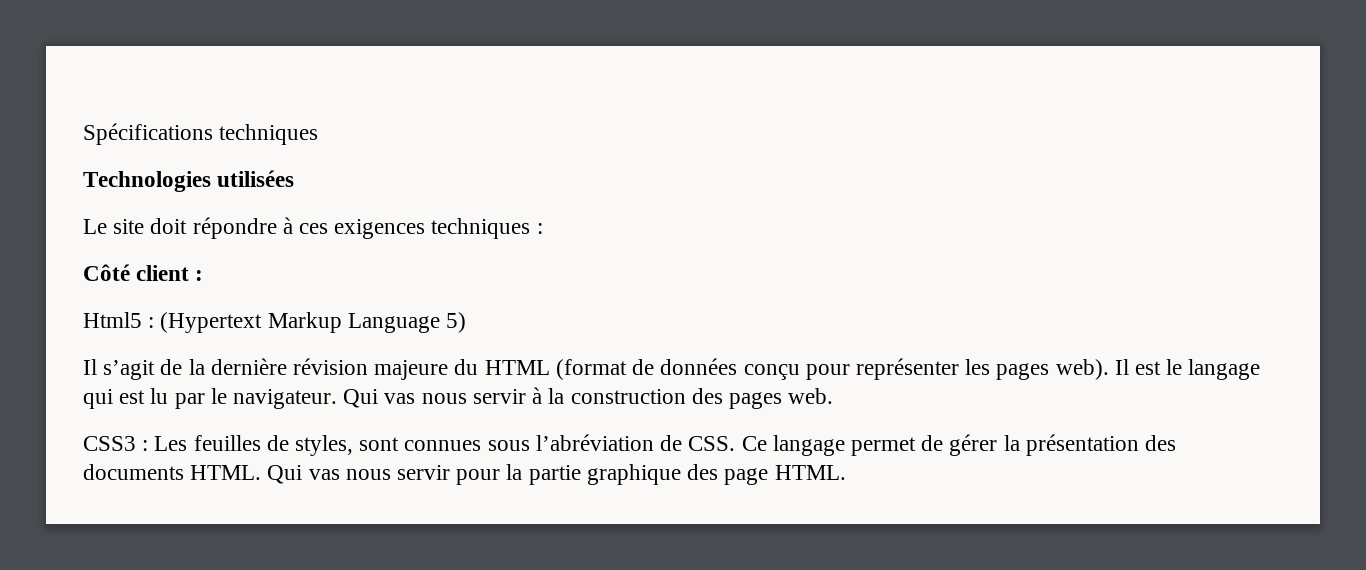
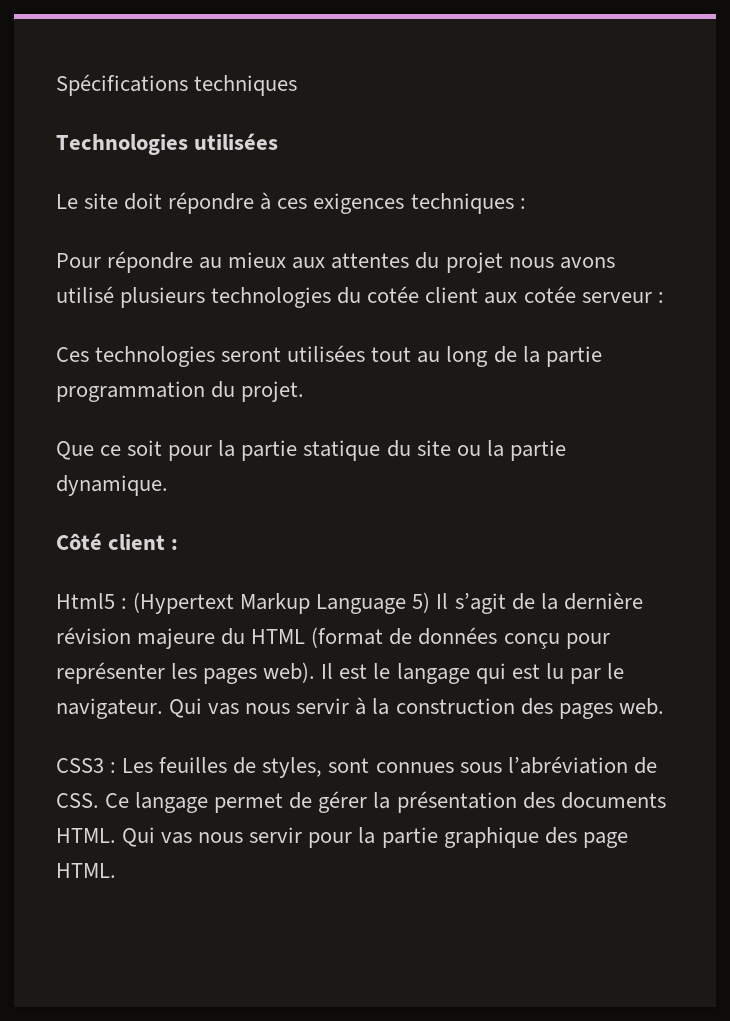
(543, 228) none -> [56,251,615,273] [56,286,664,308] [56,345,602,367] [56,381,305,402] [56,440,566,461] [56,475,168,496] // Pour répondre au mieux aux attentes du projet nous avons utilisé plusieurs technologies du cotée client aux cotée serveur : // Ces technologies seront utilisées tout au long de la partie programmation du projet. // Que ce soit pour la partie statique du site ou la partie dynamique.
(467, 322) // -> (431, 602) none

